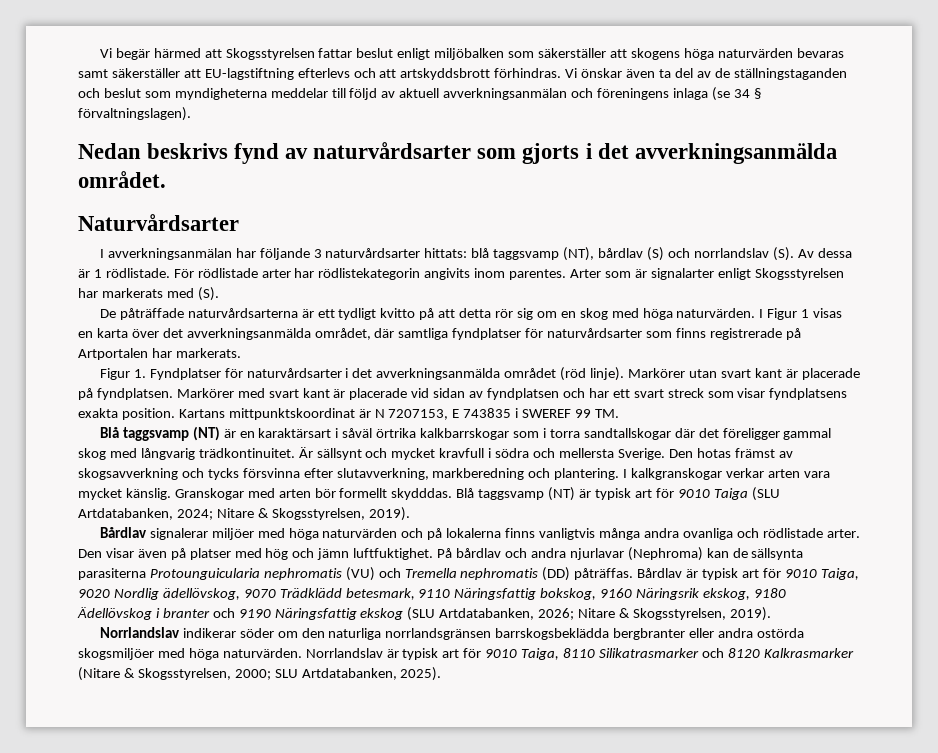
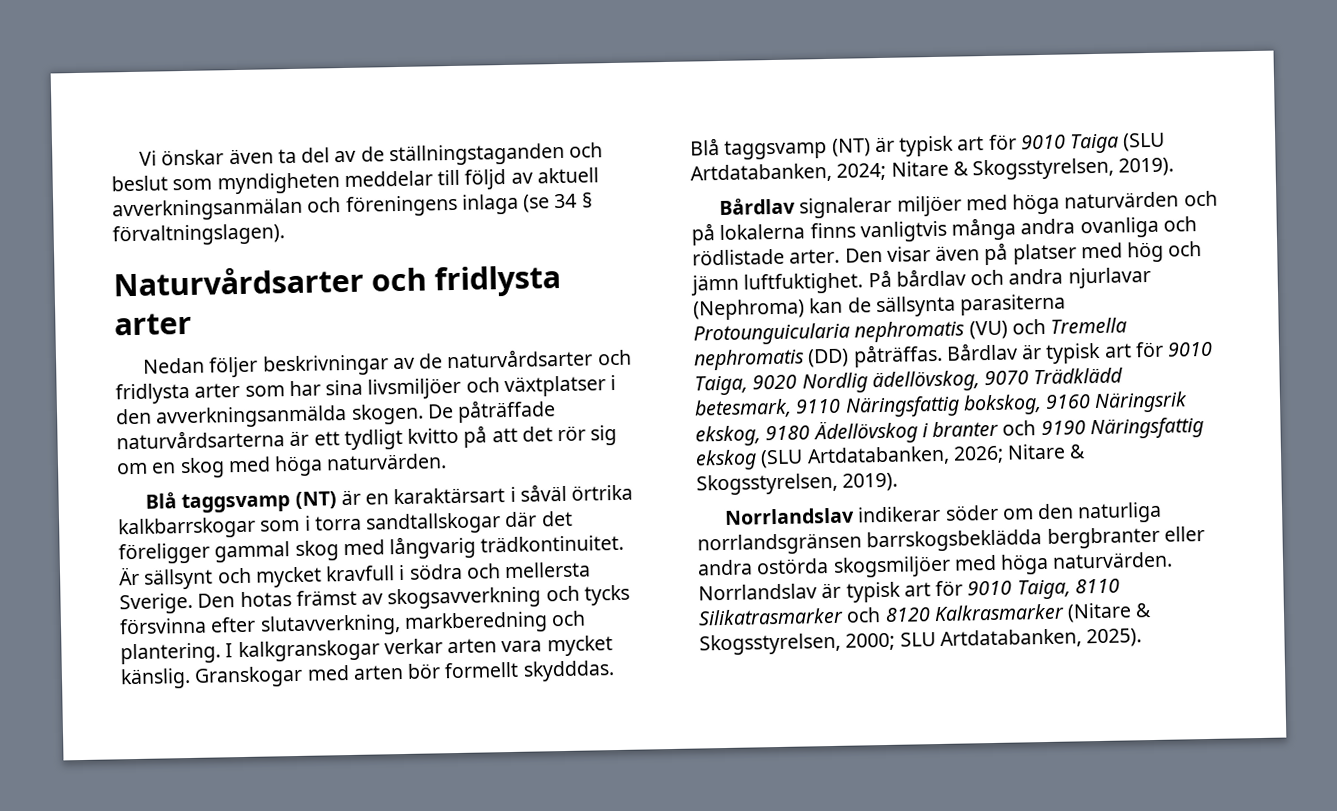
[99,48,844,60] [78,68,578,80] Vi begär härmed att Skogsstyrelsen fattar beslut enligt miljöbalken som säkerställer att skogens höga naturvärden bevaras samt säkerställer att EU-lagstiftning efterlevs och att artskyddsbrott förhindras. Vi -> [139,150,158,166] Vi
[174,88,267,100] myndigheterna -> [216,172,340,195] myndigheten
[78,142,837,164] [78,171,166,188] [78,214,239,231] [99,247,852,261] [78,268,844,280] [78,287,219,301] Nedan beskrivs fynd av naturvårdsarter som gjorts i det avverkningsanmälda området. // Naturvårdsarter // I avverkningsanmälan har följande 3 naturvårdsarter hittats: blå taggsvamp (NT), bårdlav (S) och norrlandslav (S). Av dessa är 1 rödlistade. För rödlistade arter har rödlistekategorin angivits inom parentes. Arter som är signalarter enligt Skogsstyrelsen har markerats med (S). // -> [113,264,562,298] [114,312,192,336] [143,348,632,378] [115,374,617,405] [115,403,424,429] Naturvårdsarter och fridlysta arter // Nedan följer beskrivningar av de naturvårdsarter och fridlysta arter som har sina livsmiljöer och växtplatser i den avverkningsanmälda skogen.
[459,308,492,318] detta -> [521,426,553,442] det
[759,308,843,320] [78,328,801,340] [78,348,241,360] [99,367,860,381] [78,388,848,400] [78,408,619,420] I Figur 1 visas en karta över det avverkningsanmälda området, där samtliga fyndplatser för naturvårdsarter som finns registrerade på Artportalen har markerats. // Figur 1. Fyndplatser för naturvårdsarter i det avverkningsanmälda området (röd linje). Markörer utan svart kant är placerade på fyndplatsen. Markörer med svart kant är placerade vid sidan av fyndplatsen och har ett svart streck som visar fyndplatsens exakta position. Kartans mittpunktskoordinat är N 7207153, E 743835 i SWEREF 99 TM. -> (448, 462) none

